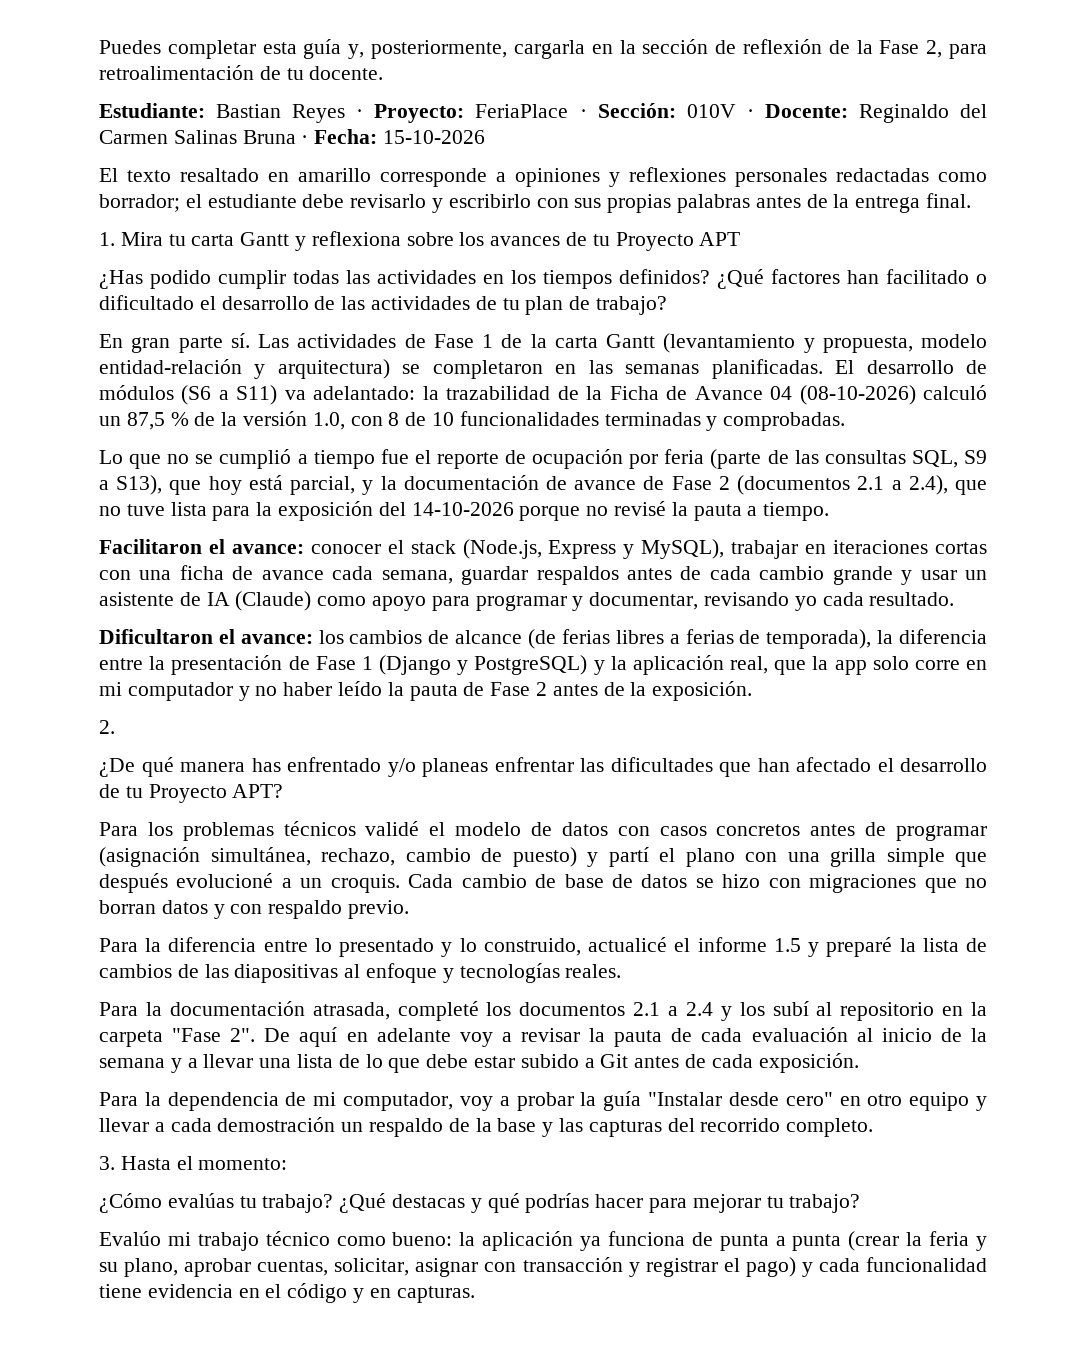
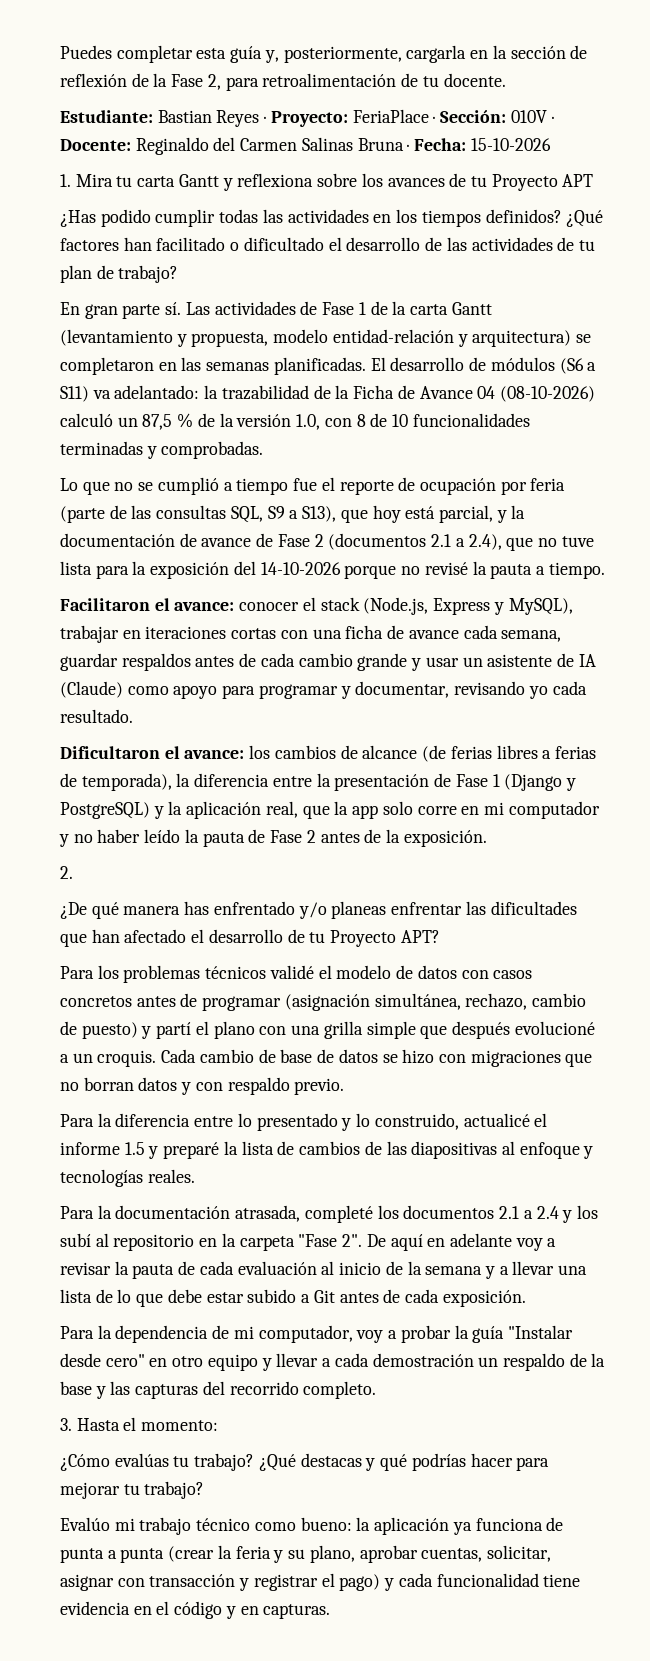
[99,167,987,187] [99,193,972,213] // El texto resaltado en amarillo corresponde a opiniones y reflexiones personales redactadas como borrador; el estudiante debe revisarlo y escribirlo con sus propias palabras antes de la entrega final. -> (551, 144) none

